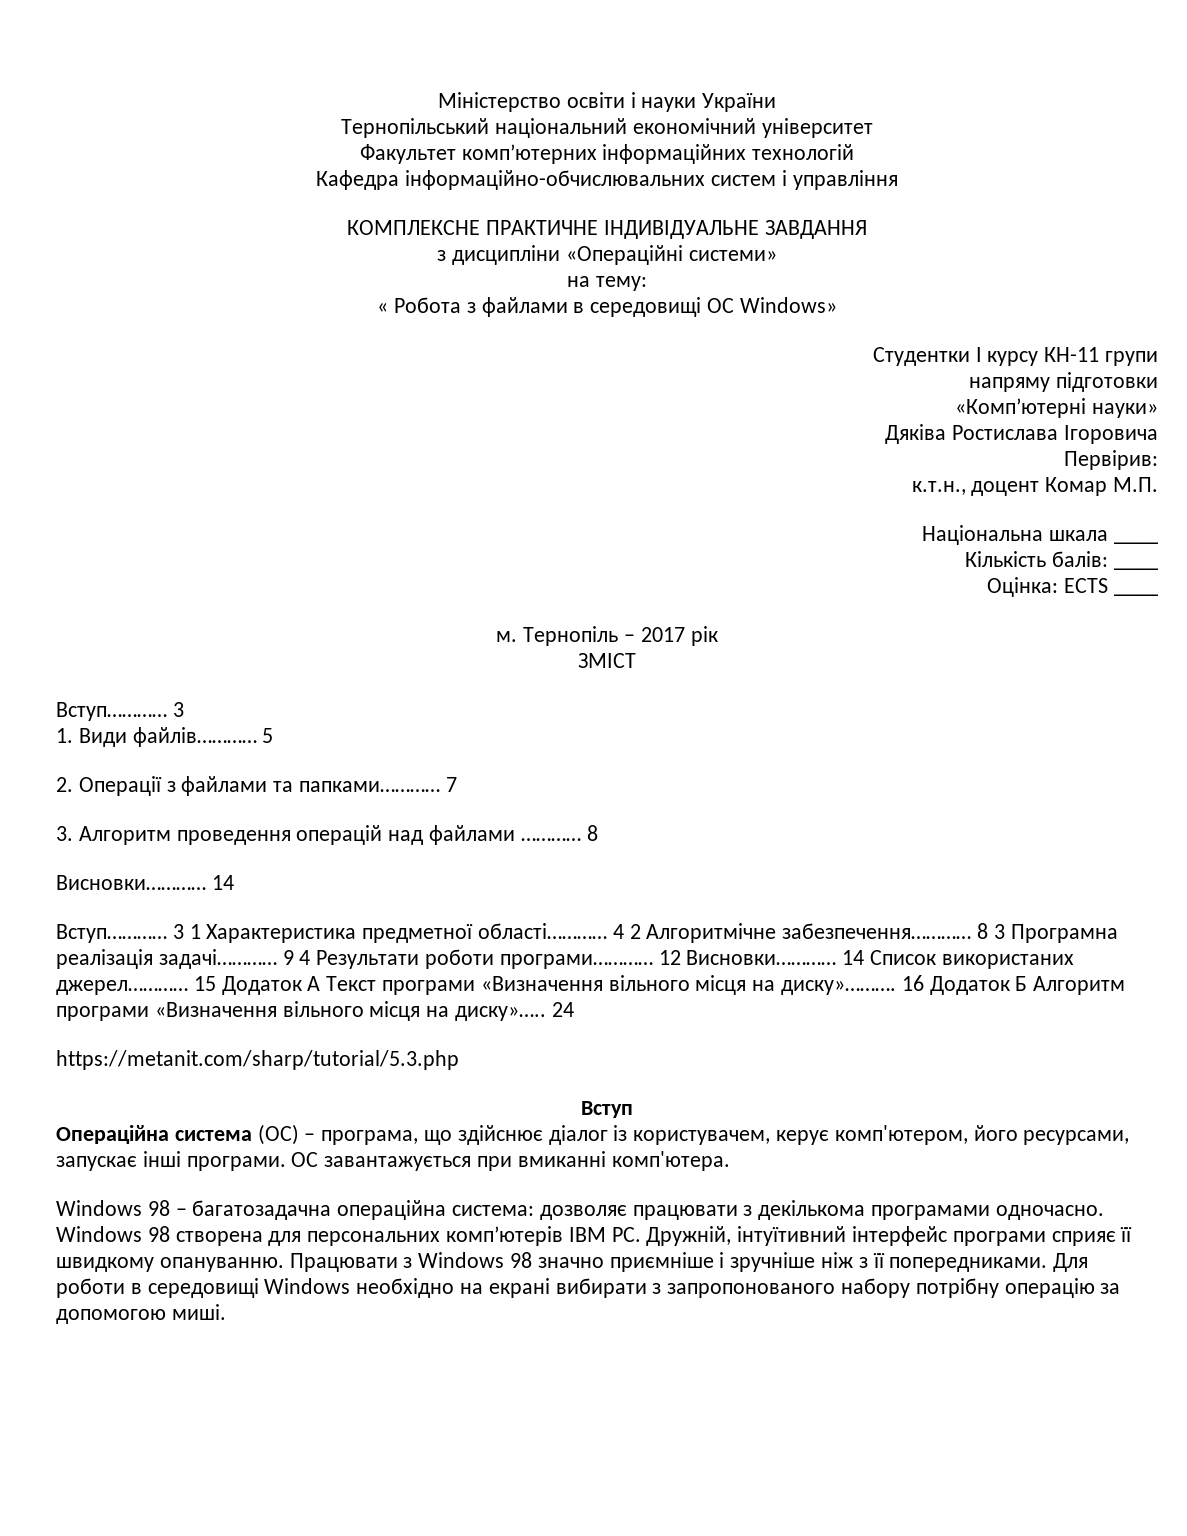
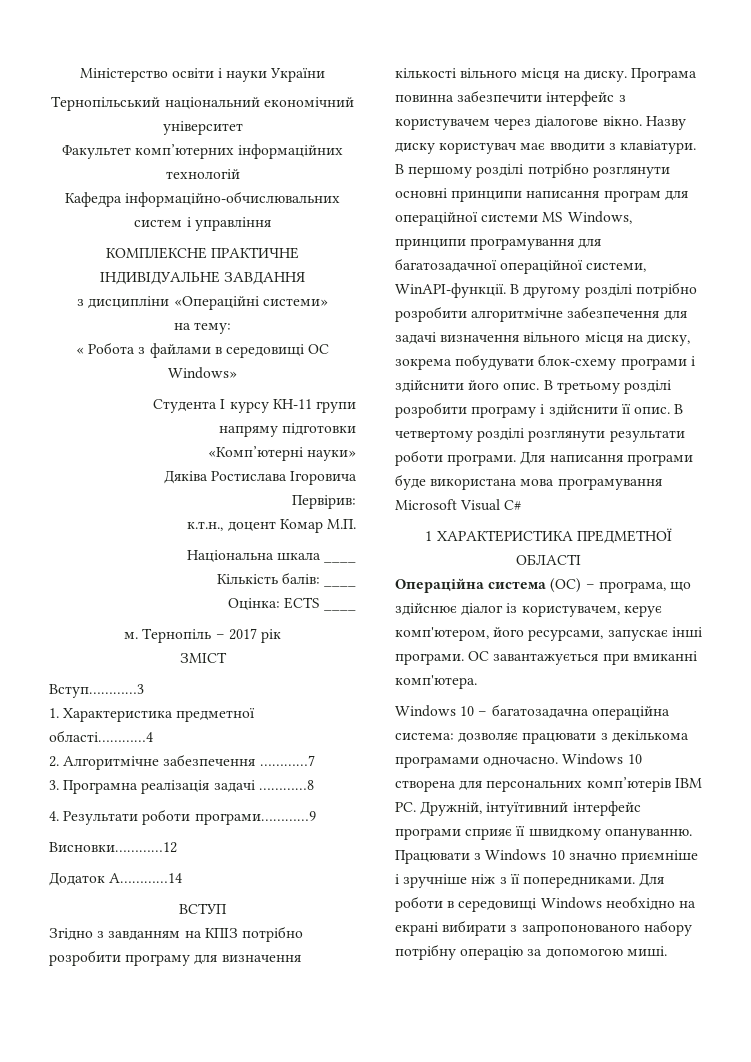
[872,347,970,366] Студентки -> [153,399,218,413] Студента
[56,702,184,721] Вступ………… 3 -> [49,684,144,698] Вступ…………3
[78,727,274,747] [56,776,457,796] [56,825,598,845] [56,875,234,890] [56,923,1118,943] [56,949,1074,969] [56,975,1126,995] [56,1001,574,1021] [56,1050,459,1070] [581,1101,633,1118] Види файлів………… 5 // 2. Операції з файлами та папками………… 7 // 3. Алгоритм проведення операцій над файлами ………… 8 // Висновки………… 14 // Вступ………… 3 1 Характеристика предметної області………… 4 2 Алгоритмічне забезпечення………… 8 3 Програмна реалізація задачі………… 9 4 Результати роботи програми………… 12 Висновки………… 14 Список використаних джерел………… 15 Додаток А Текст програми «Визначення вільного місця на диску»………. 16 Додаток Б Алгоритм програми «Визначення вільного місця на диску»….. 24 // https://metanit.com/sharp/tutorial/5.3.php // Вступ -> [63,708,256,722] [49,730,153,742] [49,754,315,770] [49,780,314,794] [49,809,316,825] [49,842,177,853] [49,872,183,886] [179,903,227,914] [49,926,303,942] [49,950,301,966] [395,68,697,82] [395,90,626,106] [395,116,686,130] [395,140,696,154] [395,162,670,178] [395,188,688,202] [395,211,632,226] [395,238,602,250] [395,258,647,274] [395,282,697,298] [395,306,687,322] [395,332,690,346] [395,354,695,370] [395,380,671,394] [395,402,684,418] [395,428,685,442] [395,450,693,466] [395,474,662,490] [395,499,522,511] [425,528,672,544] [516,554,581,565] Характеристика предметної області…………4 // 2. Алгоритмічне забезпечення …………7 // 3. Програмна реалізація задачі …………8 // 4. Результати роботи програми…………9 // Висновки…………12 // Додаток А…………14 // ВСТУП // Згідно з завданням на КПІЗ потрібно розробити програму для визначення кількості вільного місця на диску. Програма повинна забезпечити інтерфейс з користувачем через діалогове вікно. Назву диску користувач має вводити з клавіатури. В першому розділі потрібно розглянути основні принципи написання програм для операційної системи MS Windows, принципи програмування для багатозадачної операційної системи, WinAPI-функції. В другому розділі потрібно розробити алгоритмічне забезпечення для задачі визначення вільного місця на диску, зокрема побудувати блок-схему програми і здійснити його опис. В третьому розділі розробити програму і здійснити її опис. В четвертому розділі розглянути результати роботи програми. Для написання програми буде використана мова програмування Microsoft Visual С# // 1 ХАРАКТЕРИСТИКА ПРЕДМЕТНОЇ ОБЛАСТІ
[147,1200,170,1216] 98 -> [460,706,475,716] 10
[147,1226,170,1242] 98 -> [627,754,642,764] 10
[510,1252,533,1268] 98 -> [550,850,565,860] 10

